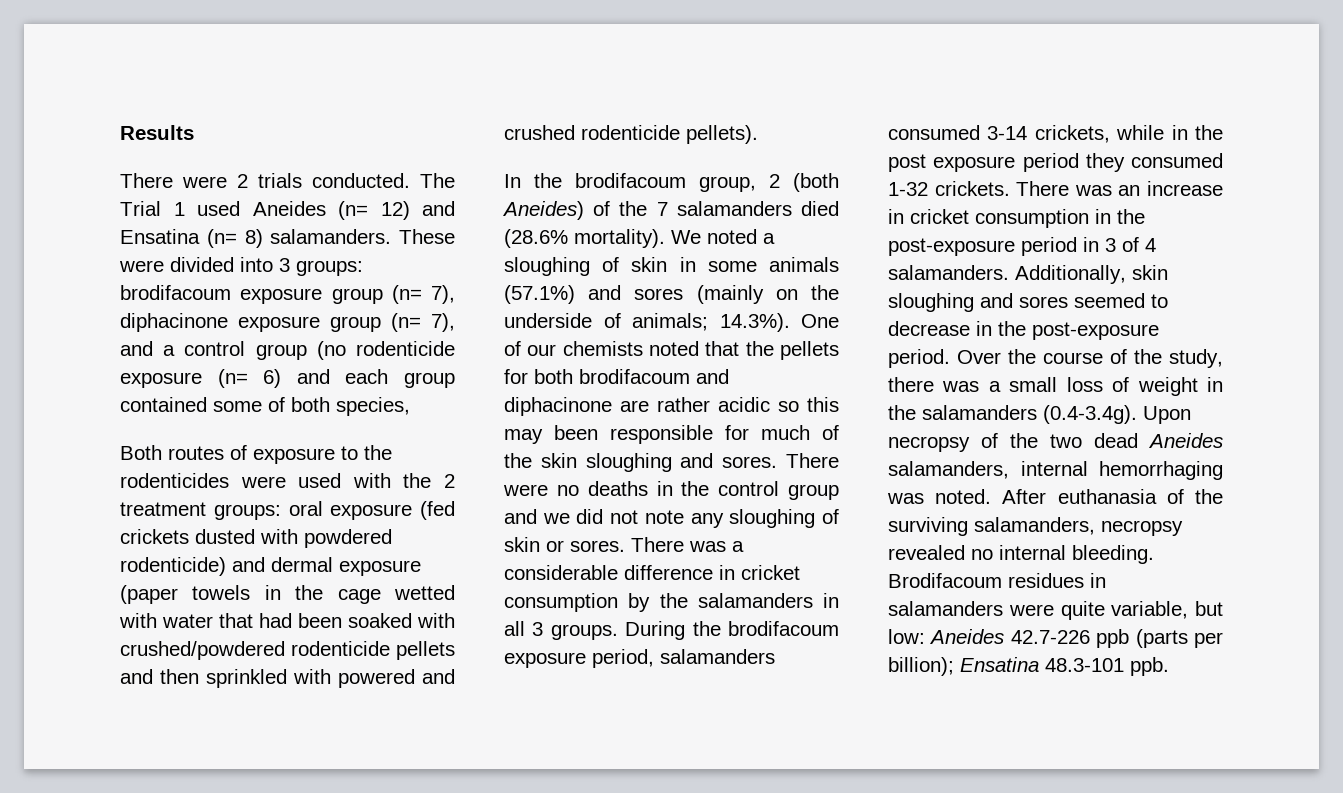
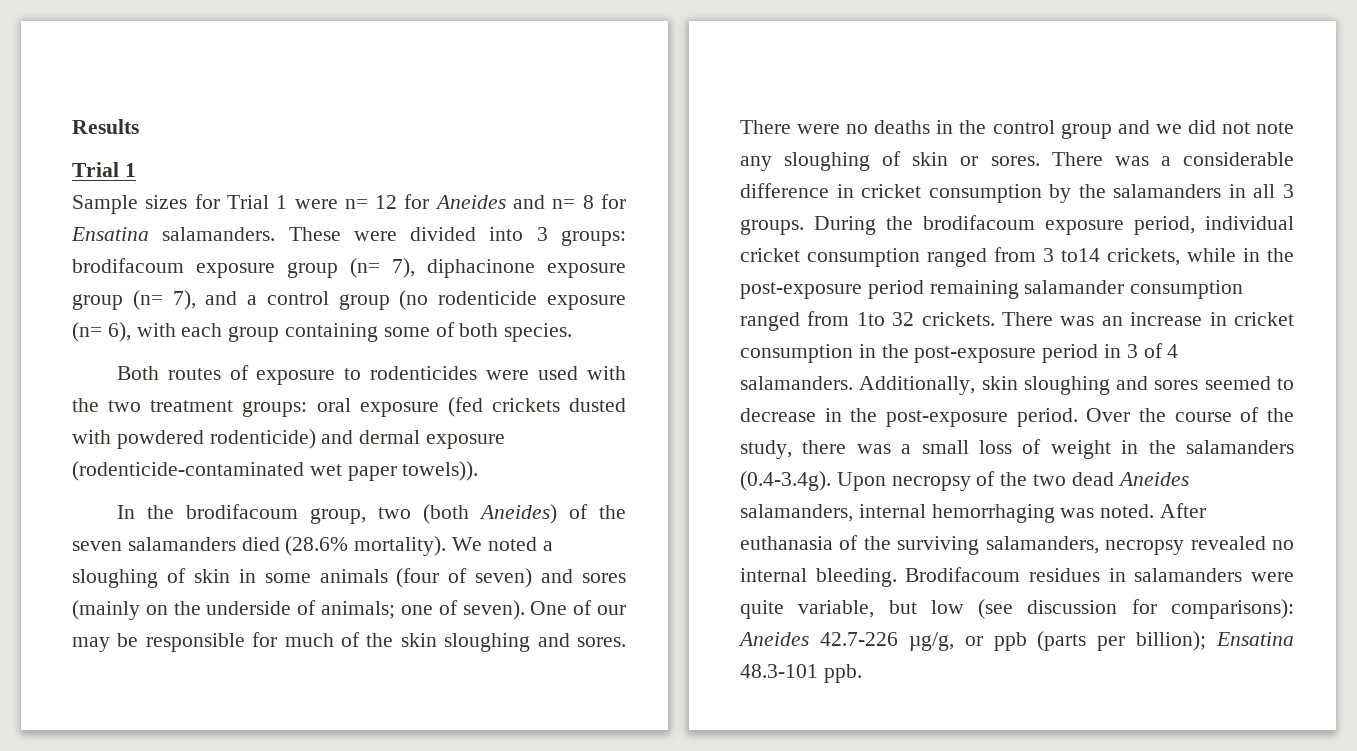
[120,173,455,188] [120,201,455,220] [120,229,263,248] There were 2 trials conducted. The Trial 1 used Aneides (n= 12) and Ensatina (n= 8) -> [72,162,136,177] [72,194,626,214] [71,227,149,241] Trial 1 // Sample sizes for Trial 1 were n= 12 for Aneides and n= 8 for Ensatina
[263,369,330,388] 6) and -> [107,322,176,342] 6), with
[120,397,207,412] contained -> [285,323,379,342] containing
[336,397,410,416] species, -> [504,323,573,342] species.
[364,445,392,460] the -> (362, 374) none
[444,474,455,488] 2 -> [108,400,142,412] two
[120,585,455,604] [119,613,455,628] [120,641,455,660] [120,669,455,688] [504,125,758,144] (paper towels in the cage wetted with water that had been soaked with crushed/powdered rodenticide pellets and then sprinkled with powered and crushed rodenticide pellets). -> [72,461,479,481] (rodenticide-contaminated wet paper towels)).
[769,174,780,188] 2 -> [377,507,411,519] two
[656,202,668,216] 7 -> [72,541,122,551] seven
[504,285,575,304] (57.1%) -> [396,568,533,588] (four of seven)
[719,313,839,332] [504,341,839,360] [504,369,729,384] [504,397,839,416] [504,425,598,444] 14.3%). One of our chemists noted that the pellets for both brodifacoum and diphacinone are rather acidic so this may been -> [400,600,626,620] [72,633,139,652] one of seven). One of our may be
[660,649,775,664] [888,125,1223,143] [888,153,1223,172] [888,182,928,196] salamanders consumed 3-14 crickets, while in the post exposure period they consumed 1-32 -> [1205,216,1294,230] [740,247,1294,267] [740,280,1244,299] [740,311,915,331] individual cricket consumption ranged from 3 to14 crickets, while in the post-exposure period remaining salamander consumption ranged from 1to 32
[888,629,1090,644] low: Aneides 42.7-226 -> [930,599,1294,619] [738,632,983,651] low (see discussion for comparisons): Aneides 42.7-226 µg/g, or

